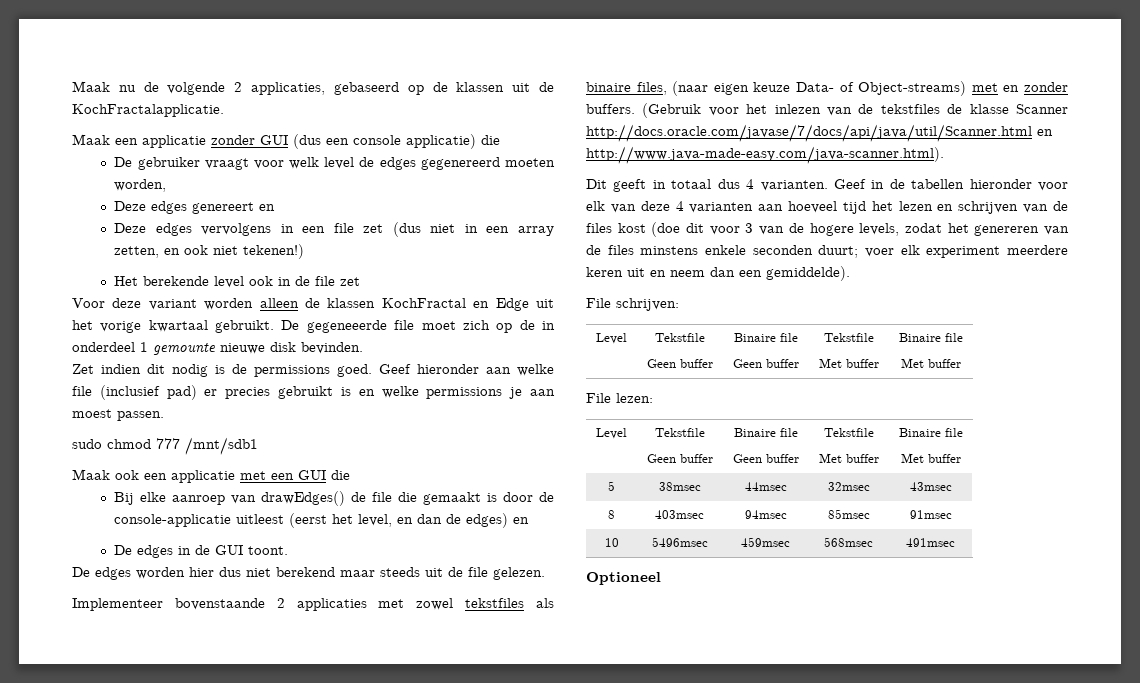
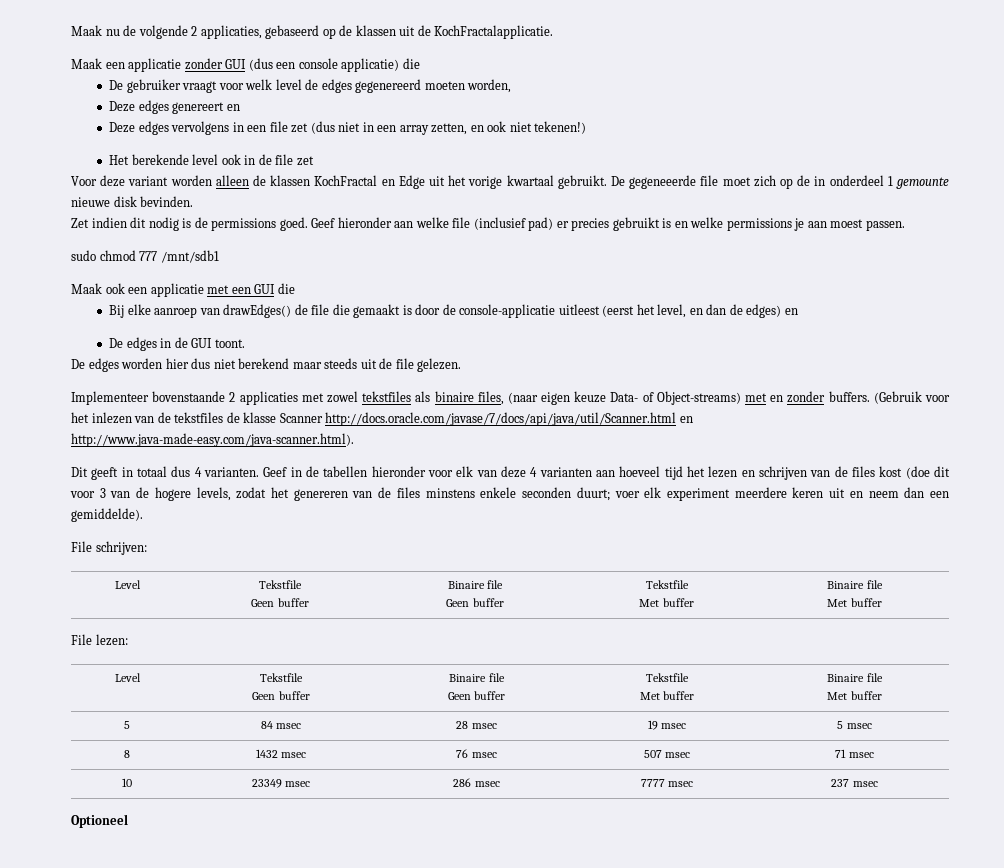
[658,482,701,491] [744,482,787,491] [827,482,870,491] [909,482,952,491] [608,510,615,519] [655,510,704,519] [744,510,787,519] [827,509,870,519] [909,510,952,519] [604,538,619,547] [651,537,708,547] [741,537,790,547] [824,537,873,547] [906,538,955,547] 38msec | 44msec | 32msec | 43msec // 8 | 403msec | 94msec | 85msec | 91msec // 10 | 5496msec | 459msec | 568msec | 491msec -> [260,721,302,729] [456,721,497,729] [647,720,687,730] [837,721,872,729] [124,750,130,758] [255,749,307,758] [456,749,497,758] [643,750,691,758] [835,749,874,758] [122,778,132,787] [251,779,311,788] [453,778,500,787] [640,779,694,787] [831,779,878,787] 84 msec | 28 msec | 19 msec | 5 msec // 8 | 1432 msec | 76 msec | 507 msec | 71 msec // 10 | 23349 msec | 286 msec | 7777 msec | 237 msec

